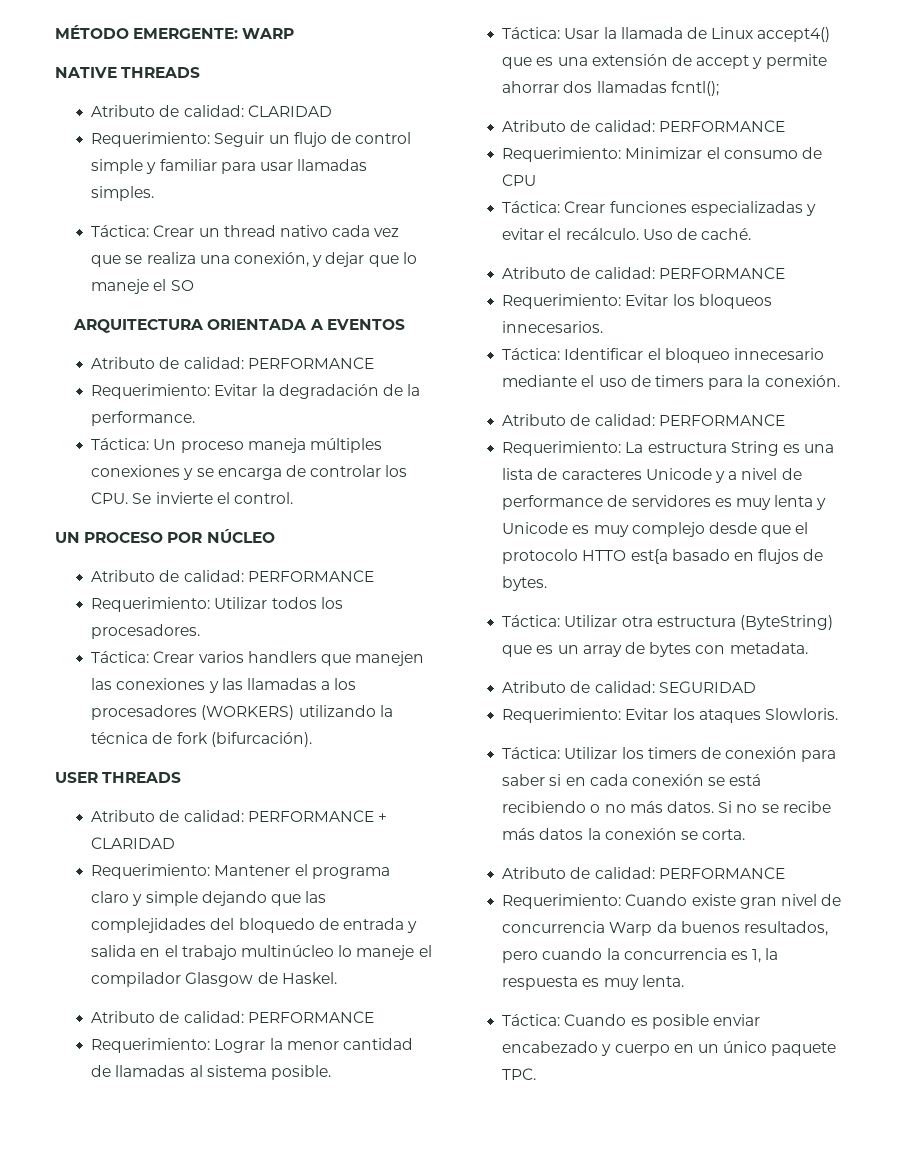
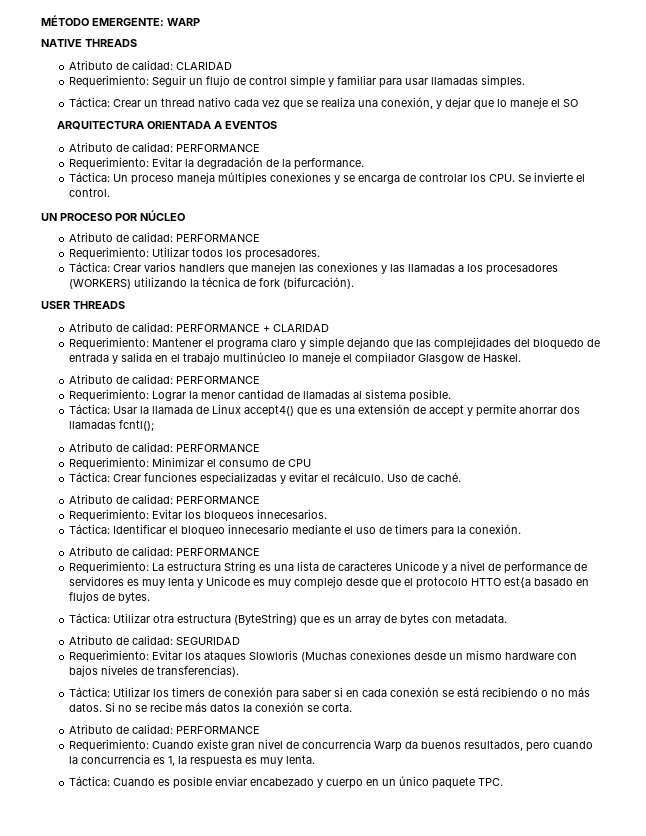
[765,708,839,720] Slowloris. -> [249,650,578,662] [69,665,240,677] Slowloris (Muchas conexiones desde un mismo hardware con bajos niveles de transferencias).

